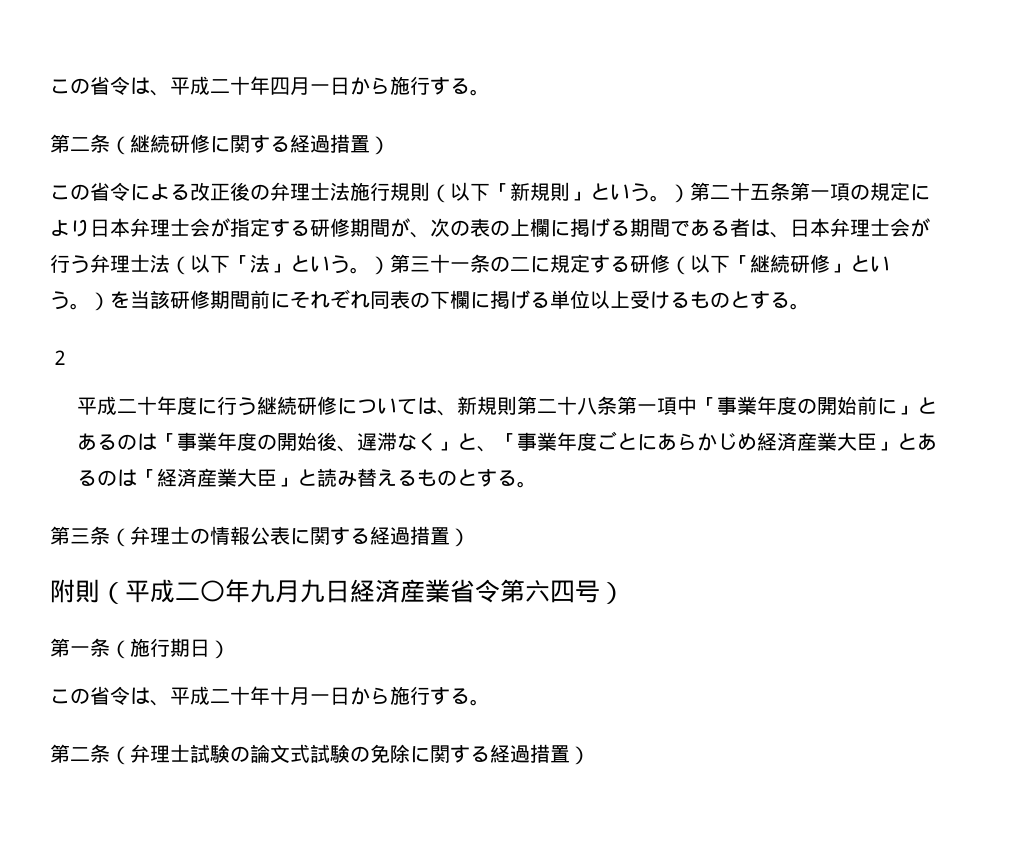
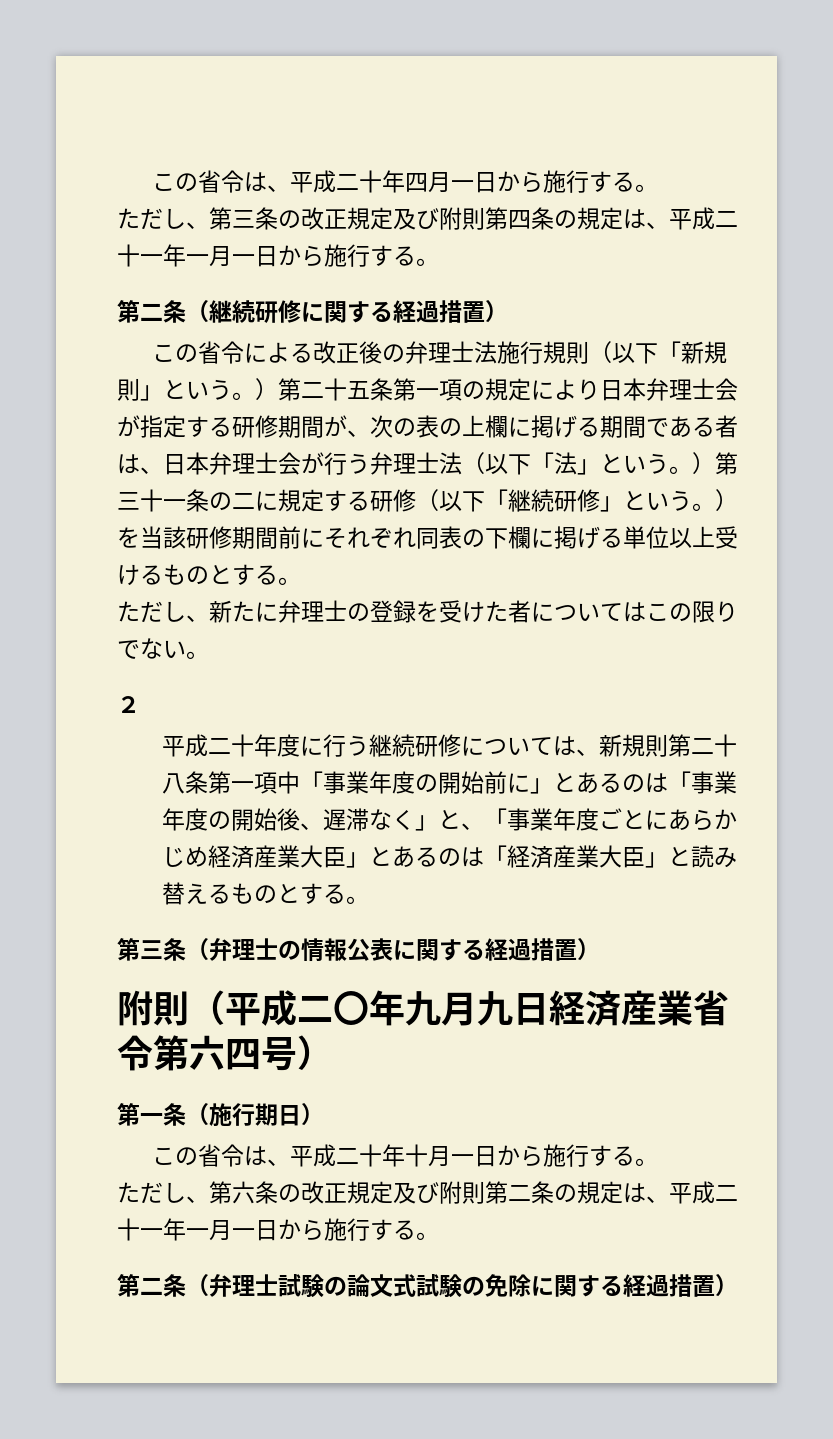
(490, 92) none -> [117,207,738,230] [117,244,439,267] // ただし、第三条の改正規定及び附則第四条の規定は、平成二十一年一月一日から施行する。
(810, 306) none -> [117,600,738,623] [117,638,209,659] // ただし、新たに弁理士の登録を受けた者についてはこの限りでない。
(490, 702) none -> [117,1181,738,1204] [117,1218,439,1241] // ただし、第六条の改正規定及び附則第二条の規定は、平成二十一年一月一日から施行する。

